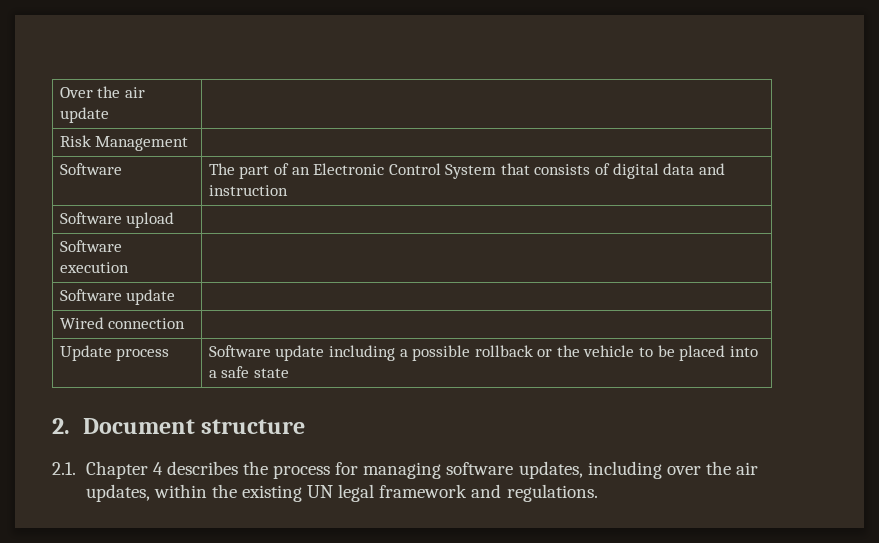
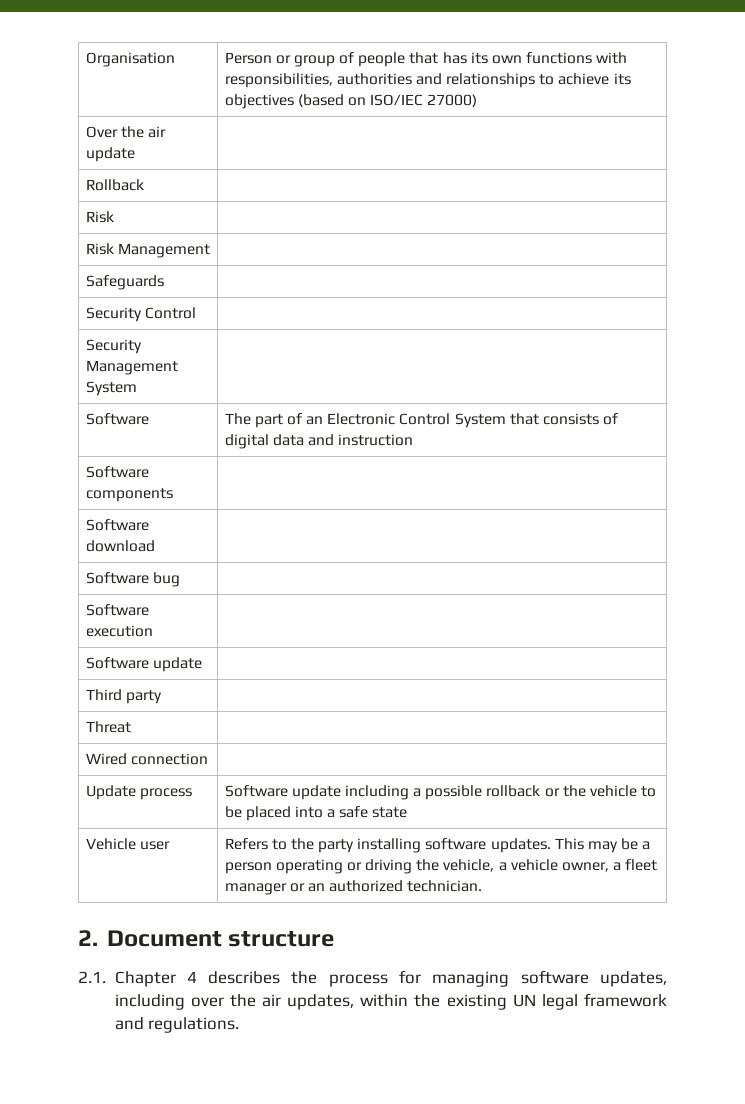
(59, 92) none -> [85,52,175,67] [224,52,628,67] [224,73,631,88] [224,94,478,109] Organisation | Person or group of people that has its own functions with responsibilities, authorities and relationships to achieve its objectives (based on ISO/IEC 27000) //
(109, 115) none -> [85,179,144,191] [85,211,114,223] // Rollback | // Risk |
(189, 143) none -> [85,275,164,290] [85,307,196,322] [85,339,142,354] [85,360,178,375] [85,381,137,396] // Safeguards | // Security Control | // Security Management System |
[126,212,175,228] upload -> [85,488,173,502] [85,519,149,531] [85,540,155,552] [85,572,180,587] components | // Software download | // Software bug
(176, 297) none -> [85,689,162,704] [85,721,131,733] // Third party | // Threat |
(289, 373) none -> [85,838,170,850] [224,838,651,853] [224,859,658,874] [224,880,483,895] // Vehicle user | Refers to the party installing software updates. This may be a person operating or driving the vehicle, a vehicle owner, a fleet manager or an authorized technician.

